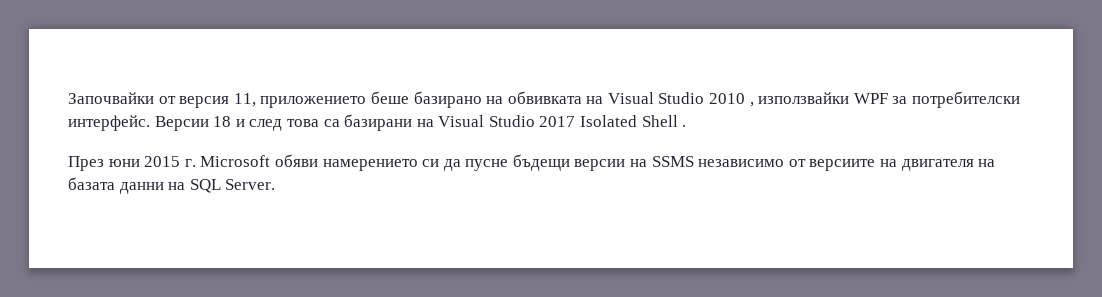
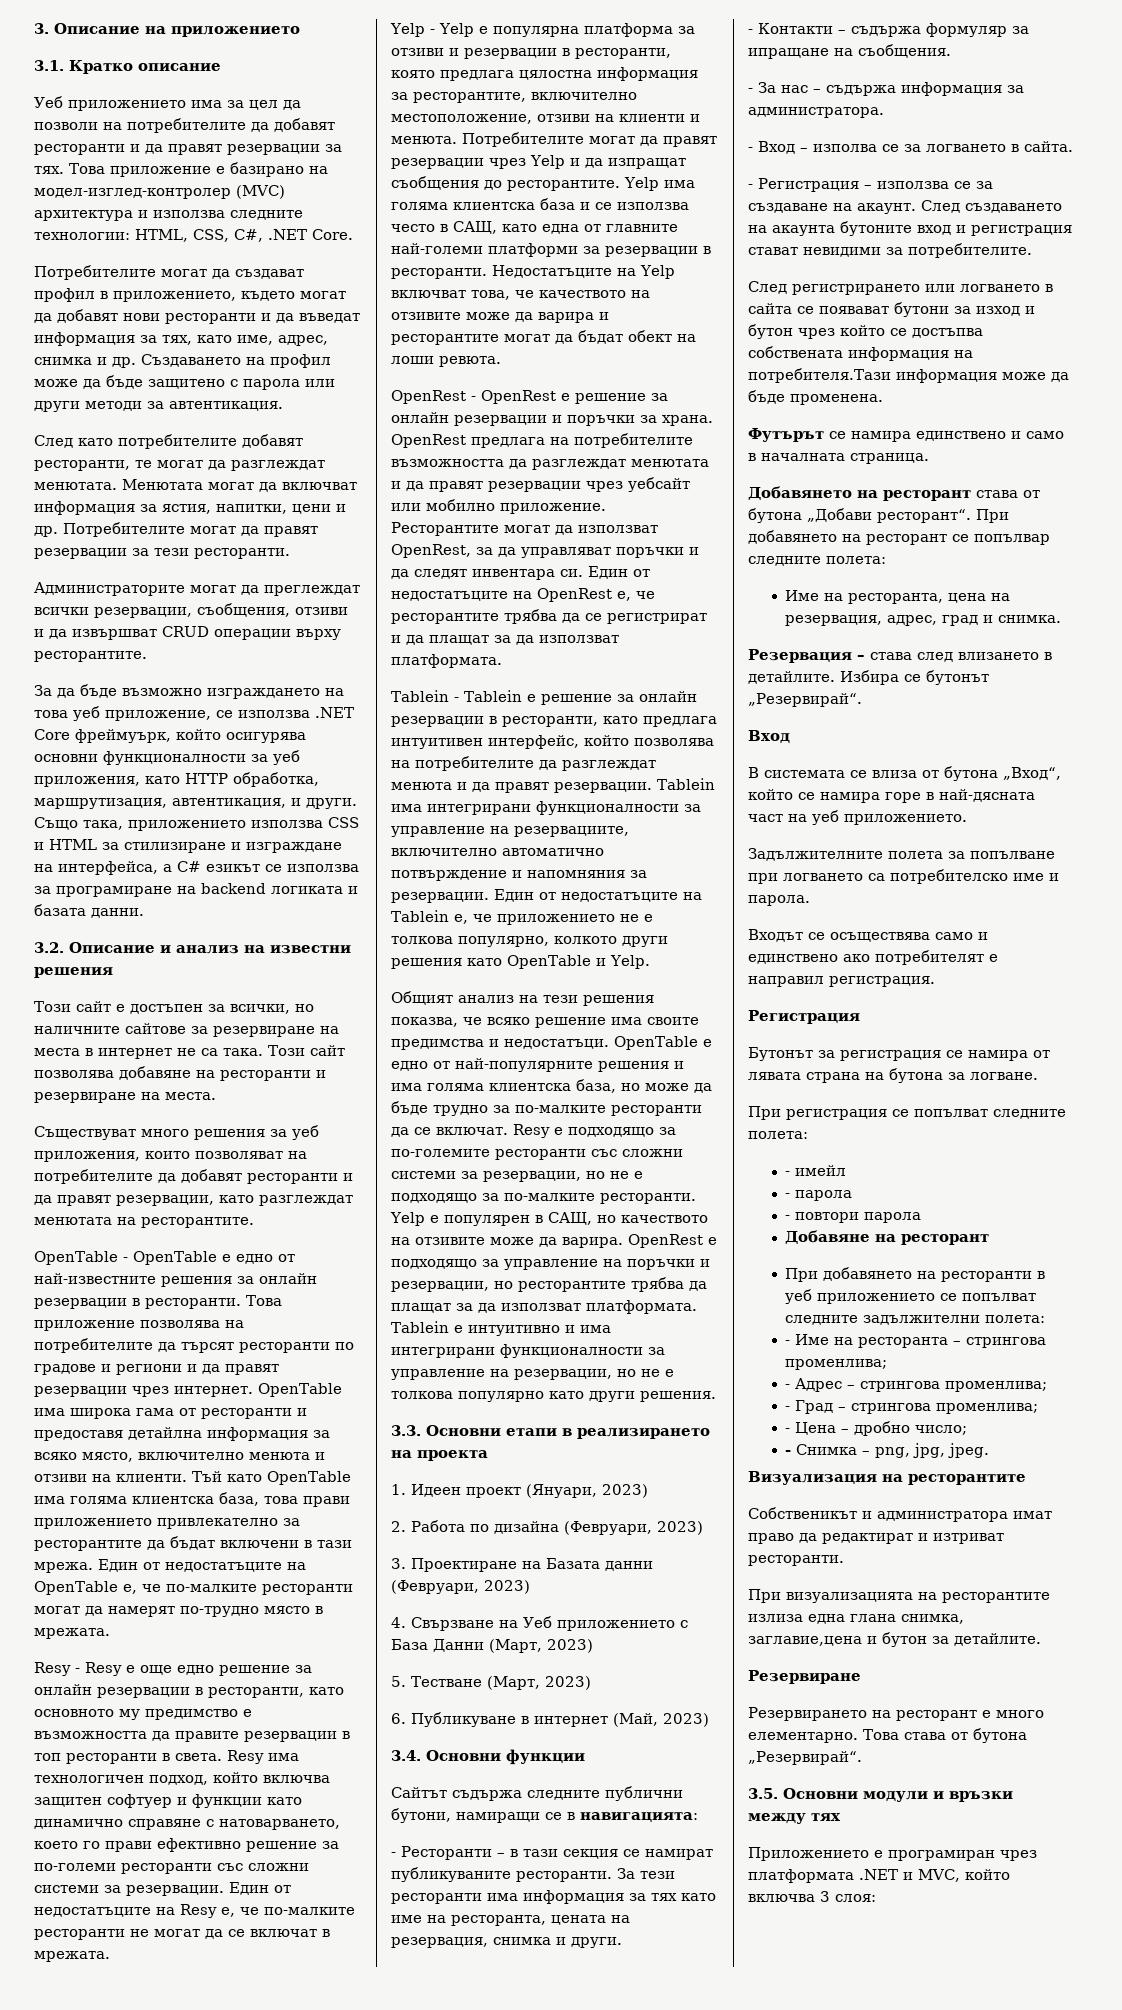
[68,91,1021,108] [68,114,687,131] [68,154,996,171] [68,177,276,194] Започвайки от версия 11, приложението беше базирано на обвивката на Visual Studio 2010 , използвайки WPF за потребителски интерфейс. Версии 18 и след това са базирани на Visual Studio 2017 Isolated Shell . // През юни 2015 г. Microsoft обяви намерението си да пусне бъдещи версии на SSMS независимо от версиите на двигателя на базата данни на SQL Server. -> [34,23,300,37] [34,60,221,74] [34,96,301,111] [34,118,335,133] [34,144,342,155] [34,162,328,177] [34,185,285,199] [34,210,303,221] [34,229,353,242] [34,265,304,280] [34,288,346,302] [34,309,360,324] [34,332,328,346] [34,354,331,368] [34,375,335,390] [34,401,283,412] [34,434,303,449] [34,460,325,471] [34,479,357,492] [34,501,346,515] [34,522,318,537] [34,548,290,559] [34,582,360,596] [34,603,348,618] [34,626,341,640] [34,651,147,662] [34,684,344,699] [34,706,354,721] [34,729,306,743] [34,750,300,765] [34,772,319,787] [34,798,357,809] [34,817,359,831] [34,839,342,853] [34,861,359,875] [34,883,358,897] [34,904,144,918] [34,942,351,954] [34,967,113,978] [34,1001,314,1014] [34,1023,339,1037] [34,1045,345,1059] [34,1066,326,1081] [34,1092,216,1103] [34,1125,319,1140] [34,1151,307,1162] [34,1169,353,1184] [34,1195,353,1206] [34,1217,254,1228] [34,1251,295,1265] [34,1273,317,1287] [34,1295,282,1309] [34,1320,244,1331] [34,1338,354,1353] [34,1364,279,1375] [34,1383,342,1397] [34,1408,307,1419] [34,1427,330,1441] [34,1452,325,1462] [34,1471,351,1485] [34,1492,350,1507] [34,1518,300,1529] [34,1536,352,1551] [34,1559,306,1573] [34,1581,353,1595] [34,1606,323,1617] [34,1628,110,1639] [34,1662,312,1676] [34,1684,344,1698] [34,1709,252,1720] [34,1731,350,1742] [34,1750,299,1764] [34,1772,330,1785] [34,1794,302,1808] [34,1819,340,1830] [34,1838,339,1852] [34,1863,309,1874] [34,1882,291,1896] [34,1904,355,1918] [34,1929,330,1940] [34,1951,110,1962] [390,23,695,37] [391,48,671,59] [391,67,698,81] [391,92,637,103] [391,114,700,124] [391,132,717,147] [391,155,686,169] [391,176,695,191] [391,198,689,210] [391,221,678,234] [391,243,711,257] [391,265,675,279] [391,290,650,300] [391,312,609,323] [391,330,696,345] [391,356,501,367] [391,390,668,404] [391,412,713,426] [391,433,693,448] [391,459,709,470] [391,477,690,492] [391,499,606,514] [391,522,658,536] [391,544,699,558] [391,566,650,580] [391,588,655,602] [391,609,707,624] [391,635,619,645] [391,654,502,668] [391,690,697,705] [391,716,717,727] [391,735,714,749] [391,756,656,771] [391,778,715,793] [391,801,701,815] [391,826,629,837] [391,848,604,856] [391,870,647,881] [391,889,702,903] [391,910,653,925] [391,936,668,947] [391,955,650,969] [391,991,654,1006] [391,1017,699,1028] [391,1036,712,1050] [391,1058,684,1072] [391,1079,712,1093] [391,1101,702,1116] [391,1124,676,1138] [391,1149,683,1160] [391,1171,643,1182] [391,1193,696,1204] [390,1212,708,1226] [391,1234,717,1248] [391,1259,710,1270] [391,1277,707,1292] [391,1300,697,1314] [391,1321,611,1336] [391,1344,665,1358] [391,1369,674,1380] [391,1391,716,1402] [391,1425,710,1439] [391,1450,488,1461] [391,1484,648,1498] [391,1520,703,1535] [391,1558,653,1572] [391,1580,530,1594] [391,1616,688,1631] [391,1639,593,1653] [391,1676,591,1690] [391,1712,709,1727] [391,1749,585,1765] [391,1786,683,1801] [391,1808,698,1823] [391,1846,713,1860] [391,1867,675,1882] [391,1890,716,1904] [391,1915,630,1926] [391,1937,622,1948] [748,23,1029,37] [748,44,951,59] [748,82,1024,96] [748,107,884,118] [748,141,1073,154] [748,178,993,192] [748,200,1062,214] [748,221,1072,236] [748,243,1032,258] [748,281,1053,295] [748,302,1035,317] [748,324,983,339] [748,346,973,361] [748,368,1069,383] [748,390,883,405] [748,428,1064,442] [748,453,929,464] [748,486,1040,501] [748,508,1009,523] [748,530,1050,545] [748,556,886,566] [785,590,1011,604] [785,615,1062,626] [748,649,1052,663] [748,670,989,685] [748,693,862,707] [748,730,790,744] [748,766,1061,781] [748,789,1035,803] [748,810,967,825] [748,848,1055,861] [748,869,1059,884] [748,895,810,906] [748,929,988,942] [748,950,998,965] [748,976,935,987] [748,1010,860,1024] [748,1047,1050,1061] [748,1068,1038,1083] [748,1106,1066,1120] [748,1131,808,1139] [785,1165,847,1176] [785,1190,853,1201] [785,1212,922,1223] [785,1230,990,1245] [785,1267,1046,1282] [785,1289,1037,1304] [785,1315,1046,1325] [785,1334,1047,1348] [785,1359,888,1370] [785,1378,1048,1392] [785,1400,1039,1414] [785,1421,968,1436] [785,1443,990,1458] [748,1471,1026,1485] [748,1507,1052,1522] [748,1533,1004,1544] [748,1555,844,1566] [748,1589,1050,1603] [748,1614,964,1624] [748,1632,1041,1647] [748,1670,861,1684] [748,1707,1044,1721] [748,1728,1027,1743] [748,1751,862,1765] [748,1788,1013,1802] [748,1813,841,1824] [748,1847,1037,1861] [748,1869,1010,1883] [748,1891,876,1902] 3. Описание на приложението // 3.1. Кратко описание // Уеб приложението има за цел да позволи на потребителите да добавят ресторанти и да правят резервации за тях. Това приложение е базирано на модел-изглед-контролер (MVC) архитектура и използва следните технологии: HTML, CSS, C#, .NET Core. // Потребителите могат да създават профил в приложението, където могат да добавят нови ресторанти и да въведат информация за тях, като име, адрес, снимка и др. Създаването на профил може да бъде защитено с парола или други методи за автентикация. // След като потребителите добавят ресторанти, те могат да разглеждат менютата. Менютата могат да включват информация за ястия, напитки, цени и др. Потребителите могат да правят резервации за тези ресторанти. // Администраторите могат да преглеждат всички резервации, съобщения, отзиви и да извършват CRUD операции върху ресторантите. // За да бъде възможно изграждането на това уеб приложение, се използва .NET Core фреймуърк, който осигурява основни функционалности за уеб приложения, като HTTP обработка, маршрутизация, автентикация, и други. Също така, приложението използва CSS и HTML за стилизиране и изграждане на интерфейса, а C# езикът се използва за програмиране на backend логиката и базата данни. // 3.2. Описание и анализ на известни решения // Този сайт е достъпен за всички, но наличните сайтове за резервиране на места в интернет не са така. Този сайт позволява добавяне на ресторанти и резервиране на места. // Съществуват много решения за уеб приложения, които позволяват на потребителите да добавят ресторанти и да правят резервации, като разглеждат менютата на ресторантите. // OpenTable - OpenTable е едно от най-известните решения за онлайн резервации в ресторанти. Това приложение позволява на потребителите да търсят ресторанти по градове и региони и да правят резервации чрез интернет. OpenTable има широка гама от ресторанти и предоставя детайлна информация за всяко място, включително менюта и отзиви на клиенти. Тъй като OpenTable има голяма клиентска база, това прави приложението привлекателно за ресторантите да бъдат включени в тази мрежа. Един от недостатъците на OpenTable е, че по-малките ресторанти могат да намерят по-трудно място в мрежата. // Resy - Resy е още едно решение за онлайн резервации в ресторанти, като основното му предимство е възможността да правите резервации в топ ресторанти в света. Resy има технологичен подход, който включва защитен софтуер и функции като динамично справяне с натоварването, което го прави ефективно решение за по-големи ресторанти със сложни системи за резервации. Един от недостатъците на Resy е, че по-малките ресторанти не могат да се включат в мрежата. // Yelp - Yelp е популярна платформа за отзиви и резервации в ресторанти, която предлага цялостна информация за ресторантите, включително местоположение, отзиви на клиенти и менюта. Потребителите могат да правят резервации чрез Yelp и да изпращат съобщения до ресторантите. Yelp има голяма клиентска база и се използва често в САЩ, като една от главните най-големи платформи за резервации в ресторанти. Недостатъците на Yelp включват това, че качеството на отзивите може да варира и ресторантите могат да бъдат обект на лоши ревюта. // OpenRest - OpenRest е решение за онлайн резервации и поръчки за храна. OpenRest предлага на потребителите възможността да разглеждат менютата и да правят резервации чрез уебсайт или мобилно приложение. Ресторантите могат да използват OpenRest, за да управляват поръчки и да следят инвентара си. Един от недостатъците на OpenRest е, че ресторантите трябва да се регистрират и да плащат за да използват платформата. // Tablein - Tablein е решение за онлайн резервации в ресторанти, като предлага интуитивен интерфейс, който позволява на потребителите да разглеждат менюта и да правят резервации. Tablein има интегрирани функционалности за управление на резервациите, включително автоматично потвърждение и напомняния за резервации. Един от недостатъците на Tablein е, че приложението не е толкова популярно, колкото други решения като OpenTable и Yelp. // Общият анализ на тези решения показва, че всяко решение има своите предимства и недостатъци. OpenTable е едно от най-популярните решения и има голяма клиентска база, но може да бъде трудно за по-малките ресторанти да се включат. Resy е подходящо за по-големите ресторанти със сложни системи за резервации, но не е подходящо за по-малките ресторанти. Yelp е популярен в САЩ, но качеството на отзивите може да варира. OpenRest е подходящо за управление на поръчки и резервации, но ресторантите трябва да плащат за да използват платформата. Tablein е интуитивно и има интегрирани функционалности за управление на резервации, но не е толкова популярно като други решения. // 3.3. Основни етапи в реализирането на проекта // 1. Идеен проект (Януари, 2023) // 2. Работа по дизайна (Февруари, 2023) // 3. Проектиране на Базата данни (Февруари, 2023) // 4. Свързване на Уеб приложението с База Данни (Март, 2023) // 5. Тестване (Март, 2023) // 6. Публикуване в интернет (Май, 2023) // 3.4. Основни функции // Сайтът съдържа следните публични бутони, намиращи се в навигацията: // - Ресторанти – в тази секция се намират публикуваните ресторанти. За тези ресторанти има информация за тях като име на ресторанта, цената на резервация, снимка и други. // - Контакти – съдържа формуляр за ипращане на съобщения. // - За нас – съдържа информация за администратора. // - Вход – изполва се за логването в сайта. // - Регистрация – използва се за създаване на акаунт. След създаването на акаунта бутоните вход и регистрация стават невидими за потребителите. // След регистрирането или логването в сайта се появават бутони за изход и бутон чрез който се достъпва собствената информация на потребителя.Тази информация може да бъде променена. // Футърът се намира единствено и само в началната страница. // Добавянето на ресторант става от бутона „Добави ресторант“. При добавянето на ресторант се попълвар следните полета: // Име на ресторанта, цена на резервация, адрес, град и снимка. // Резервация – става след влизането в детайлите. Избира се бутонът „Резервирай“. // Вход // В системата се влиза от бутона „Вход“, който се намира горе в най-дясната част на уеб приложението. // Задължителните полета за попълване при логването са потребителско име и парола. // Входът се осъществява само и единствено ако потребителят е направил регистрация. // Регистрация // Бутонът за регистрация се намира от лявата страна на бутона за логване. // При регистрация се попълват следните полета: // - имейл // - парола // - повтори парола // Добавяне на ресторант // При добавянето на ресторанти в уеб приложението се попълват следните задължителни полета: // - Име на ресторанта – стрингова променлива; // - Адрес – стрингова променлива; // - Град – стрингова променлива; // - Цена – дробно число; // - Снимка – png, jpg, jpeg. // Визуализация на ресторантите // Собственикът и администратора имат право да редактират и изтриват ресторанти. // При визуализацията на ресторантите излиза една глана снимка, заглавие,цена и бутон за детайлите. // Резервиране // Резервирането на ресторант е много елементарно. Това става от бутона „Резервирай“. // 3.5. Основни модули и връзки между тях // Приложението е програмиран чрез платформата .NET и MVC, който включва 3 слоя:

